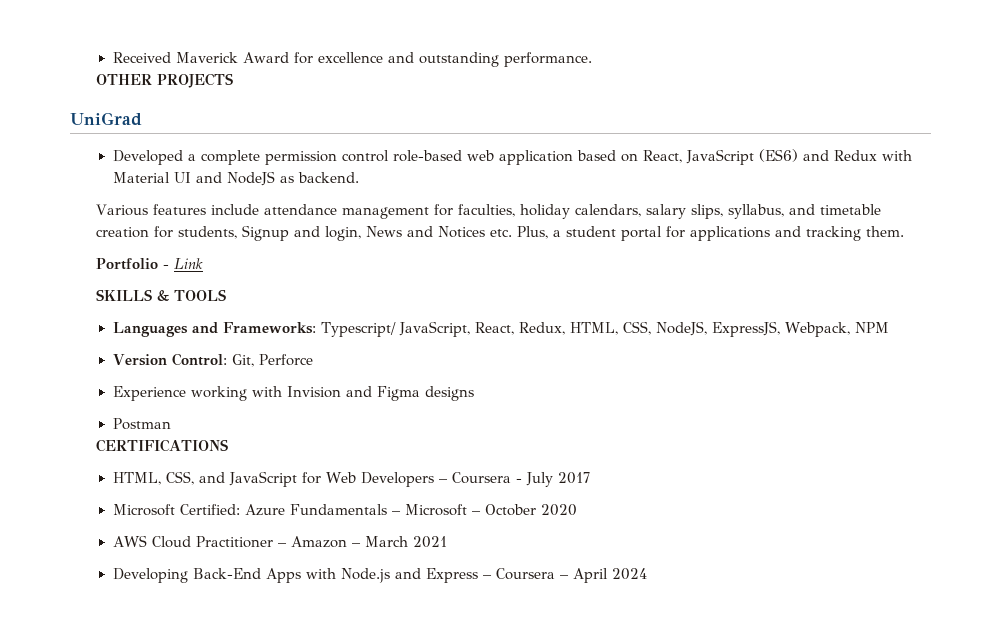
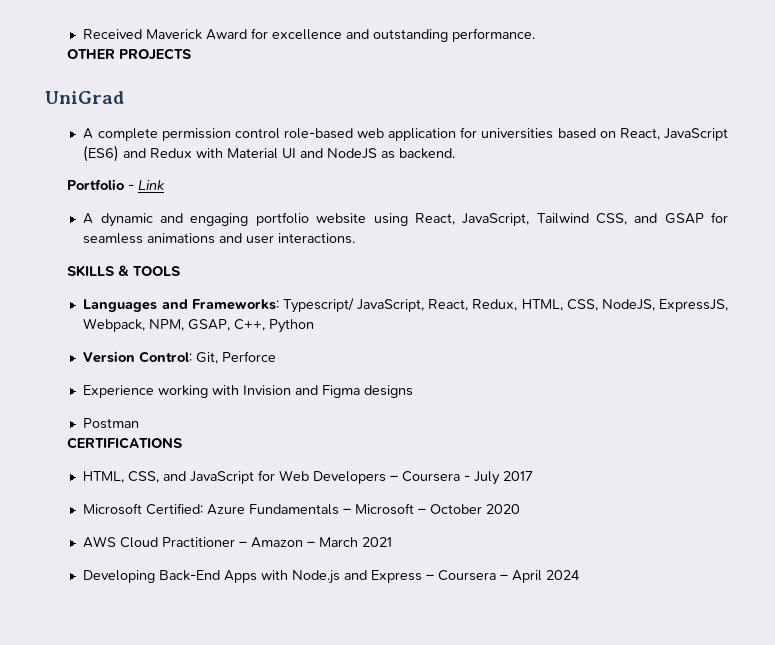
[112,150,196,165] Developed a -> [83,128,94,139] A
(573, 157) none -> [460,127,554,139] for universities
[96,204,882,219] [96,225,905,241] [96,258,204,270] Various features include attendance management for faculties, holiday calendars, salary slips, syllabus, and timetable creation for students, Signup and login, News and Notices etc. Plus, a student portal for applications and tracking them. // Portfolio - Link -> [67,179,166,190] [83,212,728,227] [83,233,356,244] Portfolio - Link // A dynamic and engaging portfolio website using React, JavaScript, Tailwind CSS, and GSAP for seamless animations and user interactions.
[854,322,889,333] NPM -> [149,319,315,333] NPM, GSAP, C++, Python

